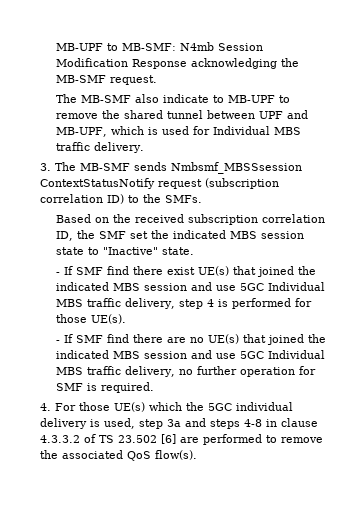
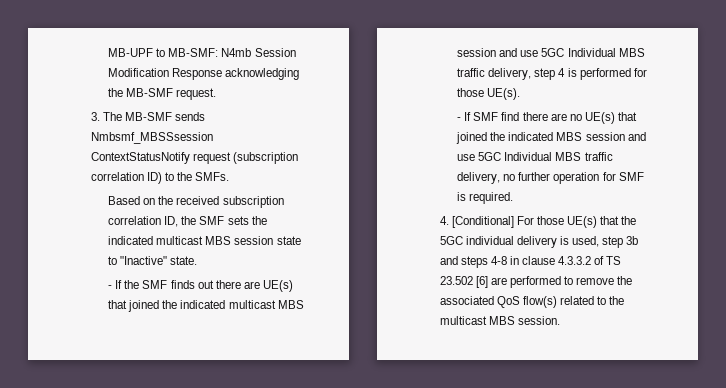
[55,94,290,103] [55,110,308,119] [55,126,301,137] [55,142,144,153] // The MB-SMF also indicate to MB-UPF to remove the shared tunnel between UPF and MB-UPF, which is used for Individual MBS traffic delivery. -> (217, 94) none
[129,230,226,239] set the indicated -> [227,216,267,225] [108,236,204,245] sets the indicated multicast
[75,266,316,277] [55,282,109,291] SMF find there exist UE(s) that joined the indicated -> [124,280,293,292] [108,300,276,312] the SMF finds out there are UE(s) that joined the indicated multicast
(51, 407) none -> [451,216,514,228] [Conditional]
[148,402,182,411] which -> [600,216,620,225] that
[166,419,181,427] 3a -> [626,236,639,245] 3b
[154,450,197,460] flow(s). -> [522,296,625,308] [439,316,560,325] flow(s) related to the multicast MBS session.

